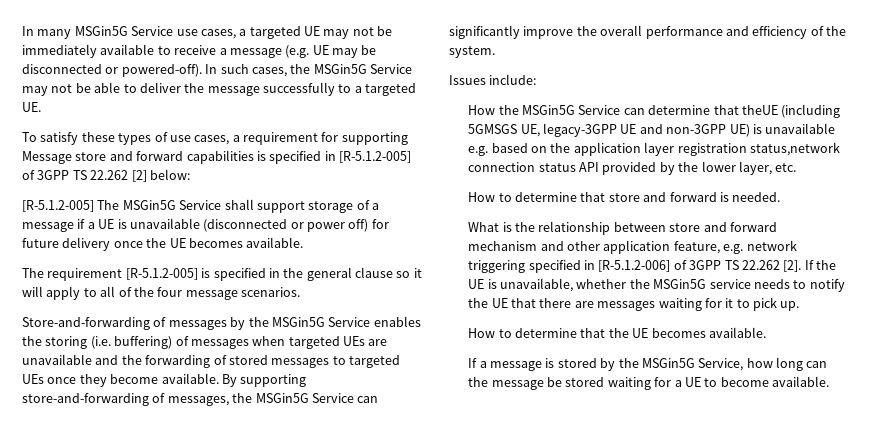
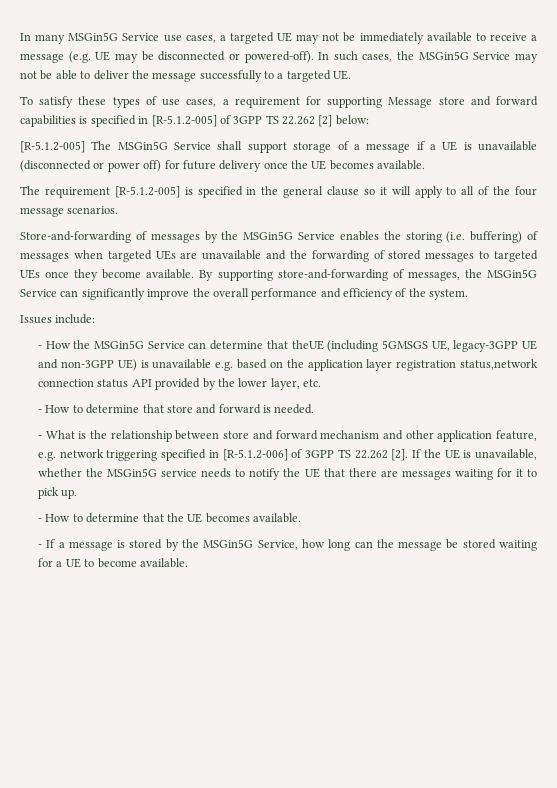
(537, 79) none -> [38,345,43,349] -
(797, 167) none -> [38,409,43,413] -
(781, 197) none -> [38,435,43,439] -
(800, 306) none -> [38,518,43,522] -
(766, 332) none -> [38,544,43,548] -

